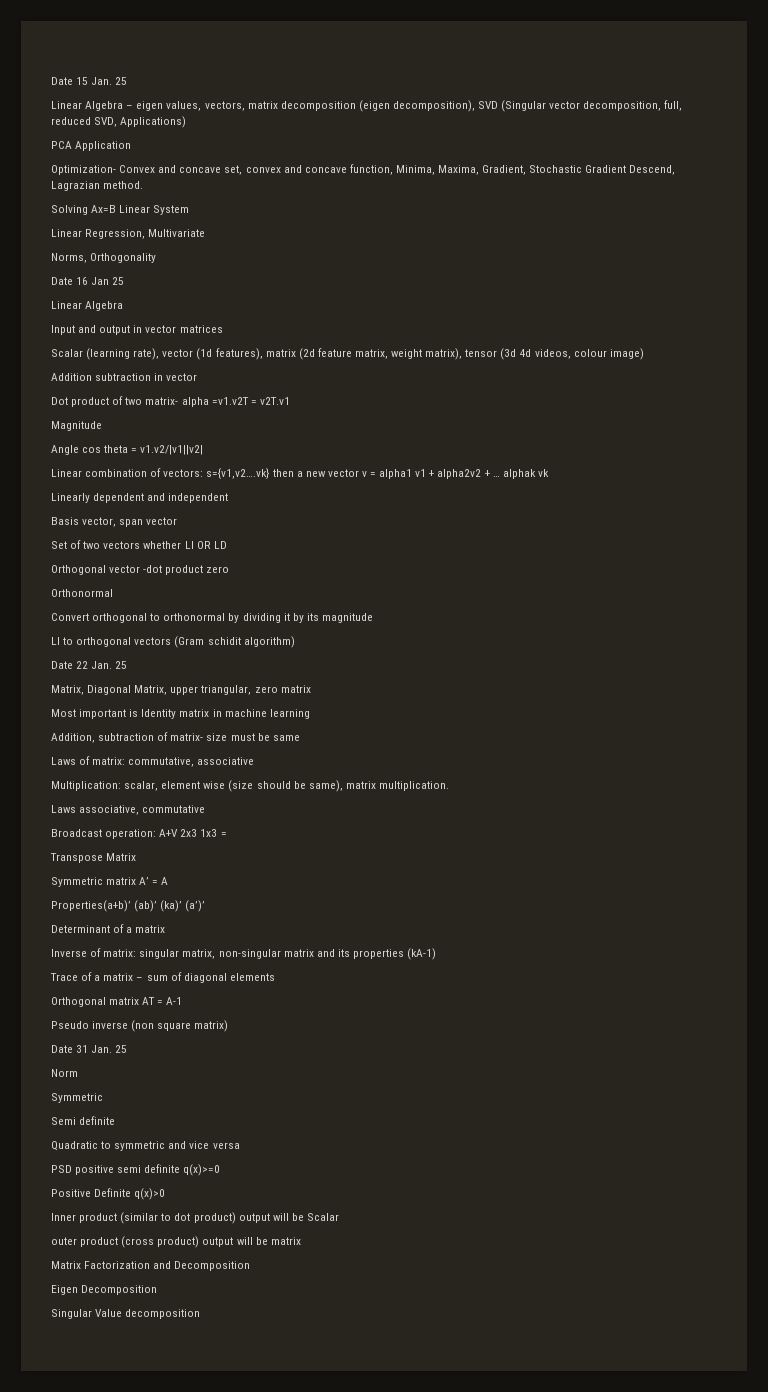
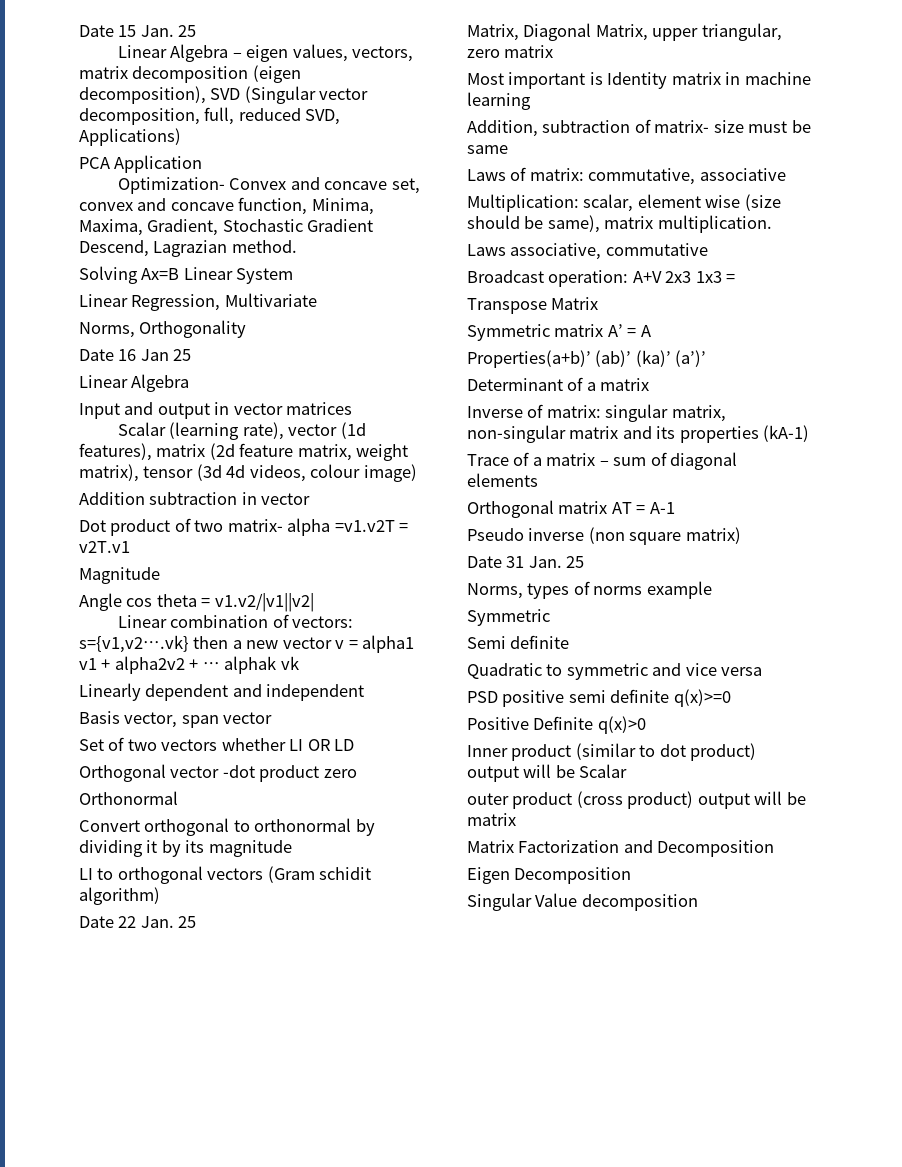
[51,1069,78,1077] Norm -> [467,581,712,599] Norms, types of norms example

